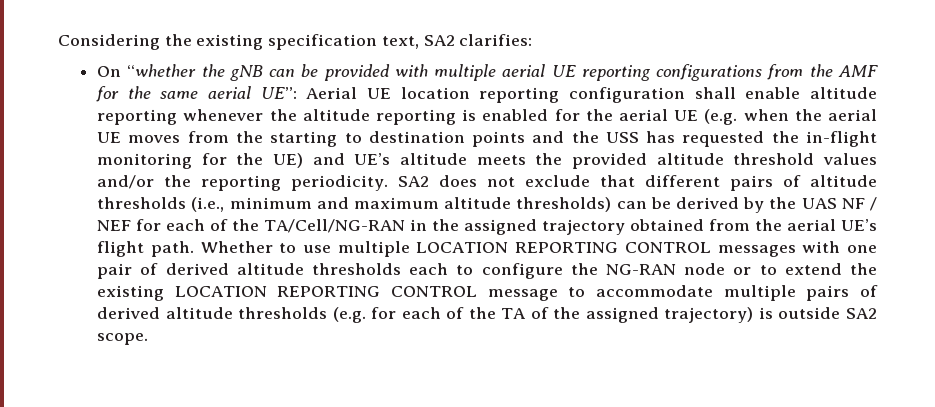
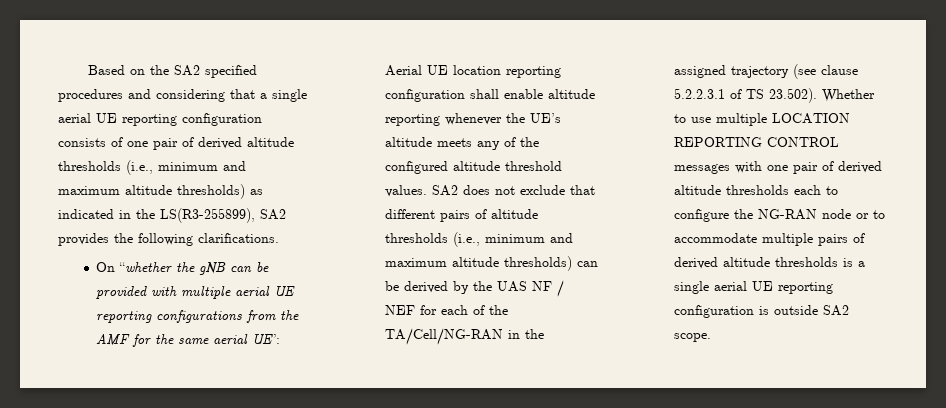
[58,34,533,50] Considering the existing specification text, SA2 clarifies: -> [87,65,257,78] [58,89,307,102] [58,113,262,126] [58,137,294,150] [58,160,246,175] [58,184,263,199] [58,208,286,223] [58,233,279,246] Based on the SA2 specified procedures and considering that a single aerial UE reporting configuration consists of one pair of derived altitude thresholds (i.e., minimum and maximum altitude thresholds) as indicated in the LS(R3-255899), SA2 provides the following clarifications.
[302,109,877,125] [97,131,877,147] [97,153,877,169] [97,175,389,191] altitude reporting is enabled for the aerial UE (e.g. when the aerial UE moves from the starting to destination points and the USS has requested the in-flight monitoring for the UE) and UE’s altitude meets the provided altitude threshold values and/or the reporting periodicity. -> [530,113,562,123] [385,137,540,150] [385,161,563,174] [385,185,428,197] UE’s altitude meets any of the configured altitude threshold values.
[630,219,878,231] [97,241,194,257] obtained from the aerial UE’s flight path. -> [793,64,859,79] [674,88,818,103] (see clause 5.2.2.3.1 of TS 23.502).
[784,263,877,275] [97,285,586,301] extend the existing LOCATION REPORTING CONTROL message to -> (886, 214) none
[332,307,754,323] (e.g. for each of the TA of the assigned trajectory) -> [843,258,866,267] [674,281,834,294] [674,305,755,318] is a single aerial UE reporting configuration

